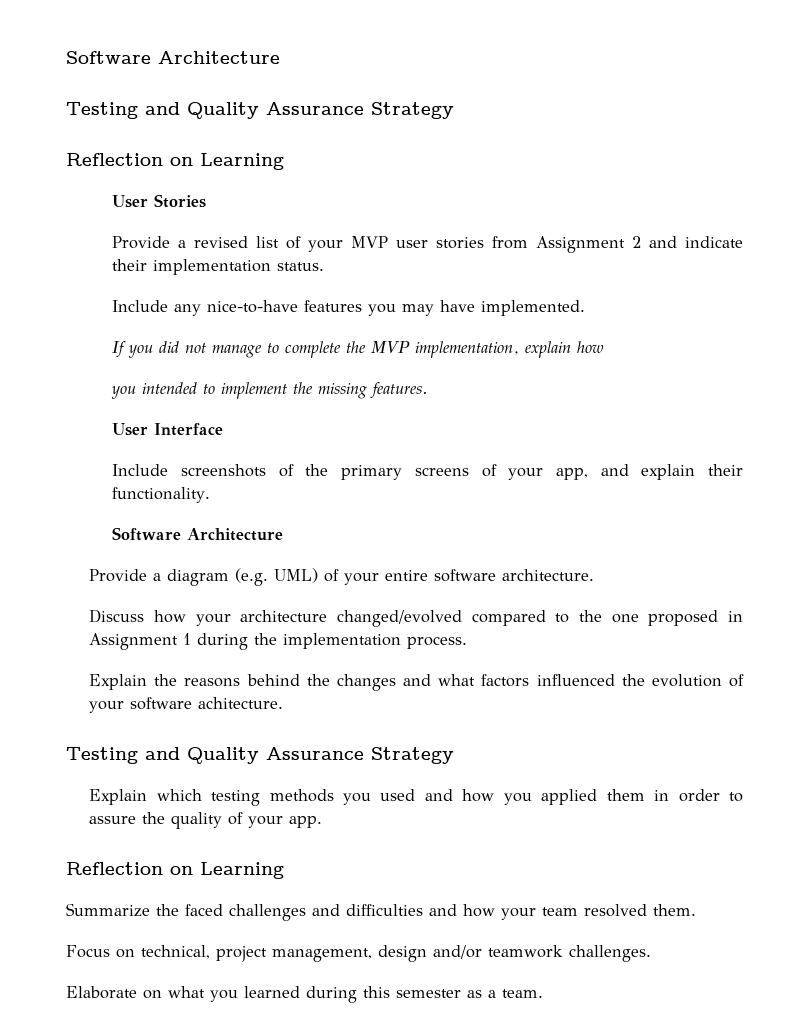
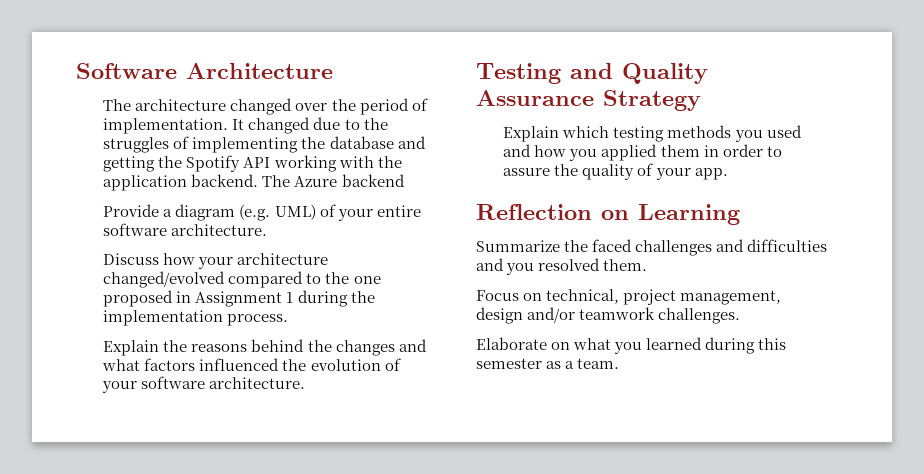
[66,51,280,64] [66,102,454,119] [66,153,284,170] [112,194,207,208] [112,236,744,253] [112,259,325,275] [112,300,586,316] [112,341,605,358] [111,382,429,399] [112,423,224,436] [112,464,744,480] [112,487,211,503] [112,527,284,541] Software Architecture // Testing and Quality Assurance Strategy // Reflection on Learning // User Stories // Provide a revised list of your MVP user stories from Assignment 2 and indicate their implementation status. // Include any nice-to-have features you may have implemented. // If you did not manage to complete the MVP implementation, explain how // you intended to implement the missing features. // User Interface // Include screenshots of the primary screens of your app, and explain their functionality. // Software Architecture -> [76,63,333,79] [103,98,428,115] [103,117,388,134] [103,136,426,153] [103,155,402,172] [103,174,405,191] Software Architecture // The architecture changed over the period of implementation. It changed due to the struggles of implementing the database and getting the Spotify API working with the application backend. The Azure backend
[198,697,284,709] achitecture. -> [209,377,306,389] architecture.
[463,904,578,920] how your team -> [506,263,535,275] you

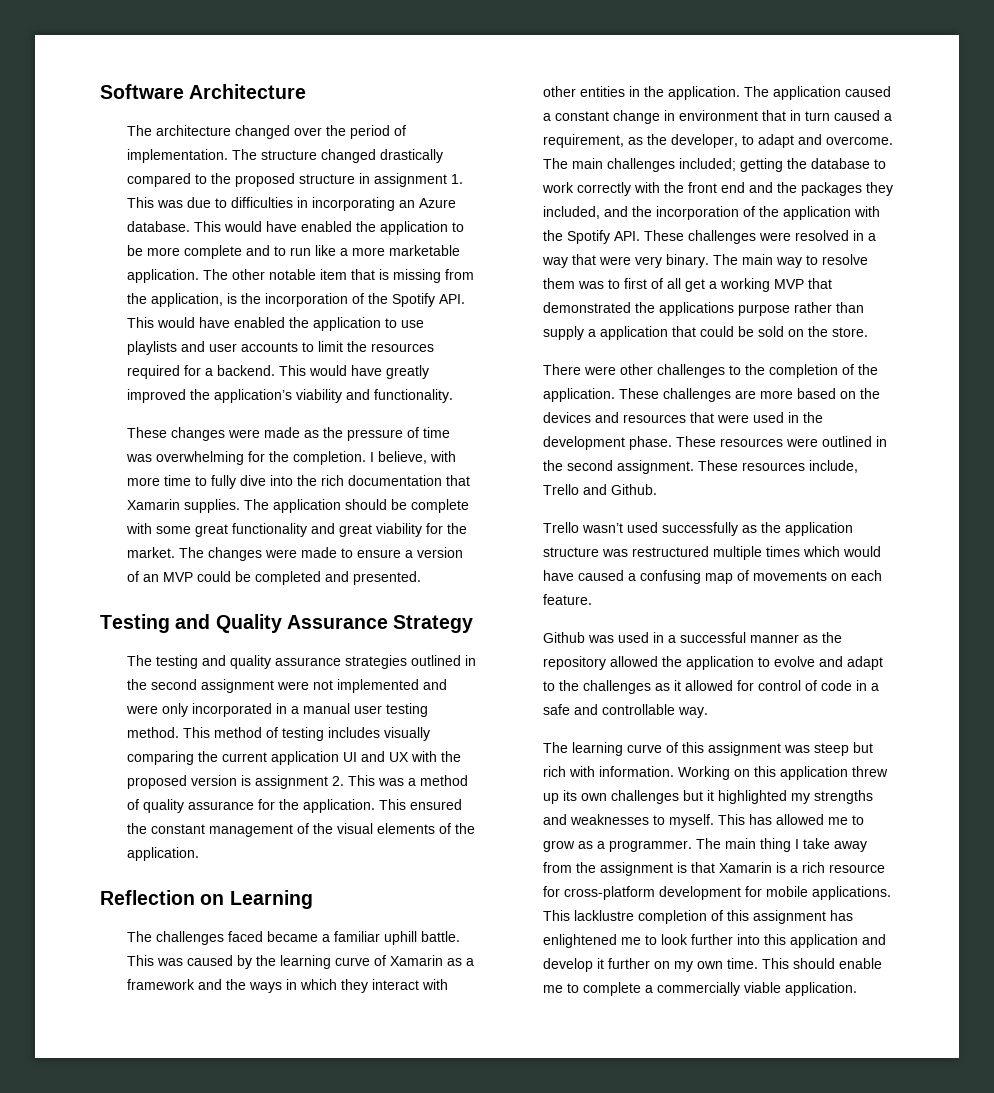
[232,117,388,134] [103,136,426,153] [103,155,402,172] [103,174,405,191] [103,204,421,221] [103,223,268,236] [103,253,329,269] [103,271,381,288] [103,290,375,307] [103,310,289,326] [103,339,427,356] [102,358,401,371] [102,376,306,393] It changed due to the struggles of implementing the database and getting the Spotify API working with the application backend. The Azure backend // Provide a diagram (e.g. UML) of your entire software architecture. // Discuss how your architecture changed/evolved compared to the one proposed in Assignment 1 during the implementation process. // Explain the reasons behind the changes and what factors influenced the evolution of your software architecture. -> [232,149,444,163] [127,173,464,187] [127,197,457,211] [127,221,465,235] [127,245,461,259] [127,269,475,283] [127,293,466,307] [127,317,425,331] [127,341,435,355] [127,365,430,379] [127,389,454,403] [127,427,451,441] [126,451,457,465] [127,475,471,489] [127,499,470,513] [126,523,468,537] [127,547,464,561] [127,571,422,585] The structure changed drastically compared to the proposed structure in assignment 1. This was due to difficulties in incorporating an Azure database. This would have enabled the application to be more complete and to run like a more marketable application. The other notable item that is missing from the application, is the incorporation of the Spotify API. This would have enabled the application to use playlists and user accounts to limit the resources required for a backend. This would have greatly improved the application’s viability and functionality. // These changes were made as the pressure of time was overwhelming for the completion. I believe, with more time to fully dive into the rich documentation that Xamarin supplies. The application should be complete with some great functionality and great viability for the market. The changes were made to ensure a version of an MVP could be completed and presented.
[503,125,802,142] [503,144,782,161] [503,163,728,180] [476,204,740,225] [476,239,828,256] [476,258,648,275] [476,289,782,305] [476,307,741,324] [476,337,787,354] [476,358,620,369] Explain which testing methods you used and how you applied them in order to assure the quality of your app. // Reflection on Learning // Summarize the faced challenges and difficulties and you resolved them. // Focus on technical, project management, design and/or teamwork challenges. // Elaborate on what you learned during this semester as a team. -> [127,655,477,669] [127,679,448,693] [126,703,429,717] [127,727,431,741] [127,751,462,765] [127,775,469,789] [127,799,463,813] [127,823,476,837] [127,847,200,861] [100,890,313,909] [127,931,461,945] [127,955,475,969] [127,979,449,993] [543,86,892,100] [543,110,893,124] [543,134,894,148] [543,158,887,172] [542,182,894,196] [543,206,881,220] [543,230,877,244] [542,254,869,268] [543,278,833,292] [543,302,865,316] [543,326,869,340] [543,364,879,378] [543,388,881,402] [543,412,824,423] [543,436,888,450] [543,460,859,474] [543,484,658,495] [543,522,854,536] [543,546,882,560] [543,570,883,584] [543,594,593,605] [543,632,843,643] [543,656,884,670] [543,680,880,694] [543,704,709,718] [543,742,874,756] [543,766,889,780] [543,790,874,804] [543,814,865,828] [543,838,868,852] [543,862,886,876] [543,886,892,900] [543,910,854,924] [543,934,887,948] [543,958,883,972] [543,982,858,996] The testing and quality assurance strategies outlined in the second assignment were not implemented and were only incorporated in a manual user testing method. This method of testing includes visually comparing the current application UI and UX with the proposed version is assignment 2. This was a method of quality assurance for the application. This ensured the constant management of the visual elements of the application. // Reflection on Learning // The challenges faced became a familiar uphill battle. This was caused by the learning curve of Xamarin as a framework and the ways in which they interact with other entities in the application. The application caused a constant change in environment that in turn caused a requirement, as the developer, to adapt and overcome. The main challenges included; getting the database to work correctly with the front end and the packages they included, and the incorporation of the application with the Spotify API. These challenges were resolved in a way that were very binary. The main way to resolve them was to first of all get a working MVP that demonstrated the applications purpose rather than supply a application that could be sold on the store. // There were other challenges to the completion of the application. These challenges are more based on the devices and resources that were used in the development phase. These resources were outlined in the second assignment. These resources include, Trello and Github. // Trello wasn’t used successfully as the application structure was restructured multiple times which would have caused a confusing map of movements on each feature. // Github was used in a successful manner as the repository allowed the application to evolve and adapt to the challenges as it allowed for control of code in a safe and controllable way. // The learning curve of this assignment was steep but rich with information. Working on this application threw up its own challenges but it highlighted my strengths and weaknesses to myself. This has allowed me to grow as a programmer. The main thing I take away from the assignment is that Xamarin is a rich resource for cross-platform development for mobile applications. This lacklustre completion of this assignment has enlightened me to look further into this application and develop it further on my own time. This should enable me to complete a commercially viable application.

